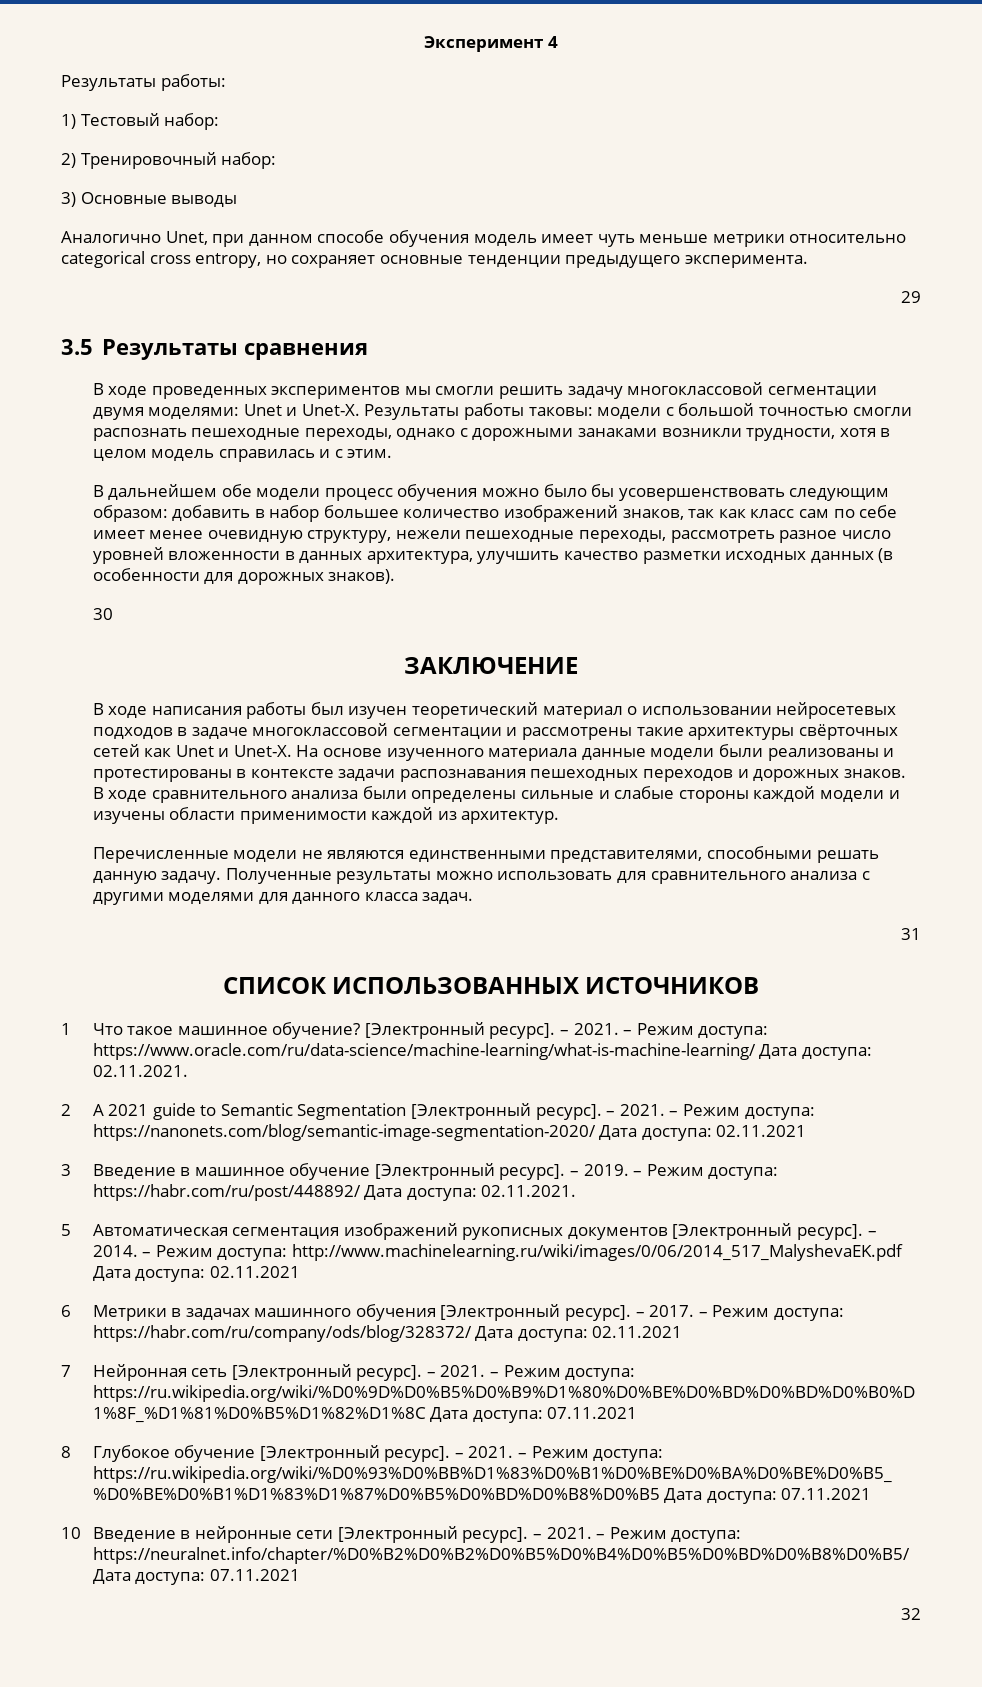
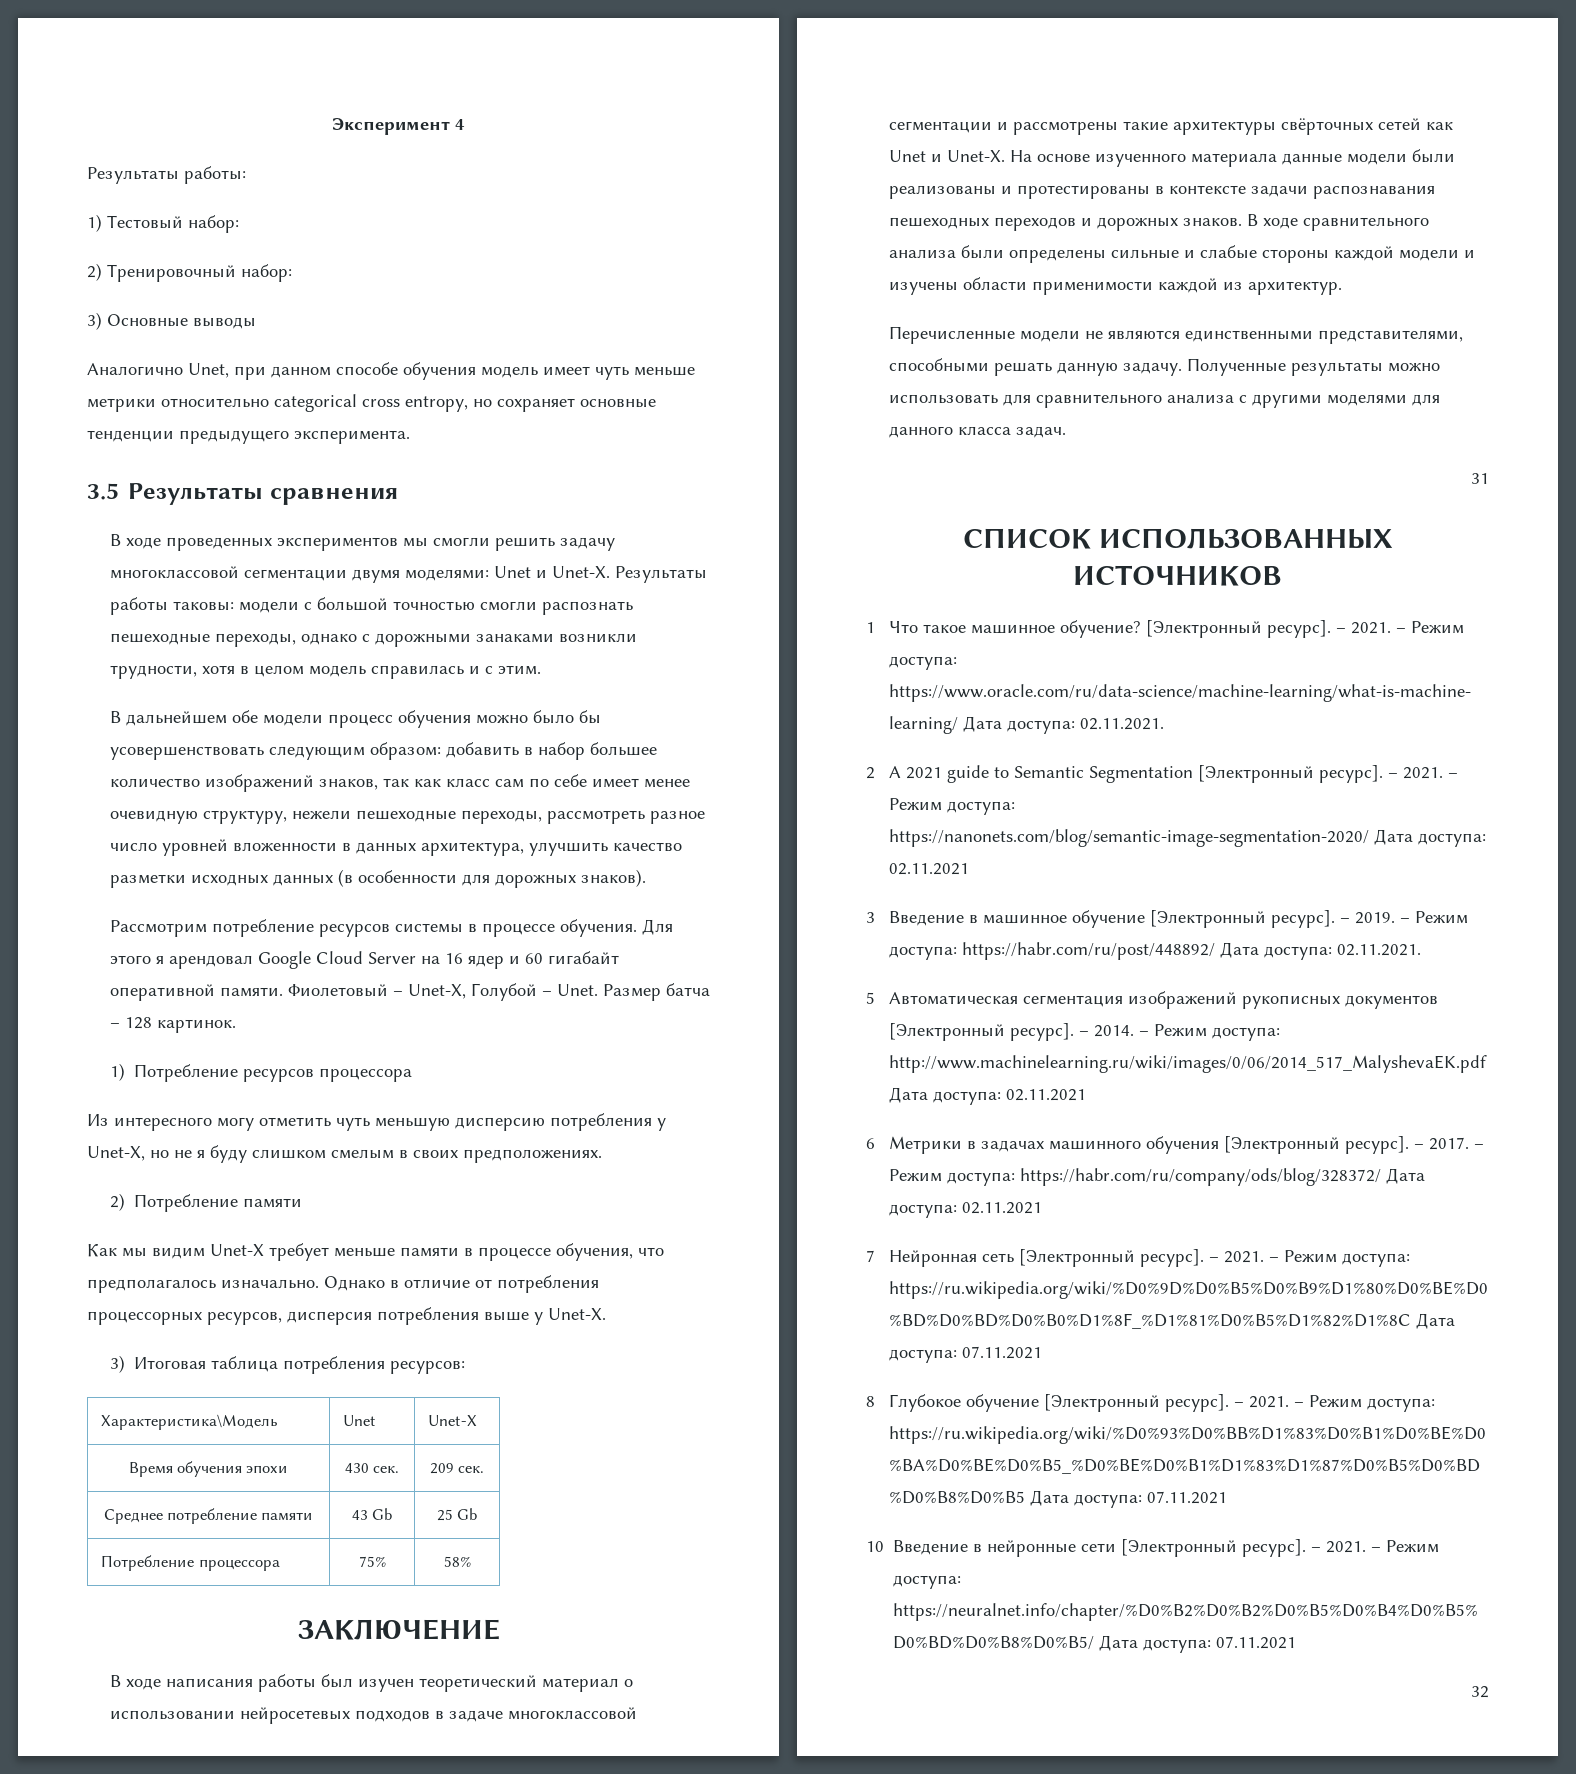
[901,291,921,303] // 29 -> (410, 437) none
[92,608,113,620] 30 -> [109,919,673,937] [109,951,619,969] [109,983,710,1001] [109,1017,236,1033] [109,1063,412,1082] [87,1113,666,1131] [87,1145,602,1163] [109,1193,302,1212] [87,1243,664,1261] [87,1275,599,1293] [87,1307,606,1325] [109,1355,465,1374] [101,1414,278,1430] [343,1415,377,1426] [428,1415,478,1426] [128,1461,289,1477] [344,1463,400,1473] [429,1463,485,1474] [103,1508,314,1524] [351,1508,393,1520] [436,1508,478,1521] [101,1555,280,1571] [358,1556,386,1567] [443,1556,471,1567] Рассмотрим потребление ресурсов системы в процессе обучения. Для этого я арендовал Google Cloud Server на 16 ядер и 60 гигабайт оперативной памяти. Фиолетовый – Unet-X, Голубой – Unet. Размер батча – 128 картинок. // 1) Потребление ресурсов процессора // Из интересного могу отметить чуть меньшую дисперсию потребления у Unet-X, но не я буду слишком смелым в своих предположениях. // 2) Потребление памяти // Как мы видим Unet-X требует меньше памяти в процессе обучения, что предполагалось изначально. Однако в отличие от потребления процессорных ресурсов, дисперсия потребления выше у Unet-X. // 3) Итоговая таблица потребления ресурсов: // Характеристика\Модель | Unet | Unet-X // Время обучения эпохи | 430 сек. | 209 сек. // Среднее потребление памяти | 43 Gb | 25 Gb // Потребление процессора | 75% | 58%

